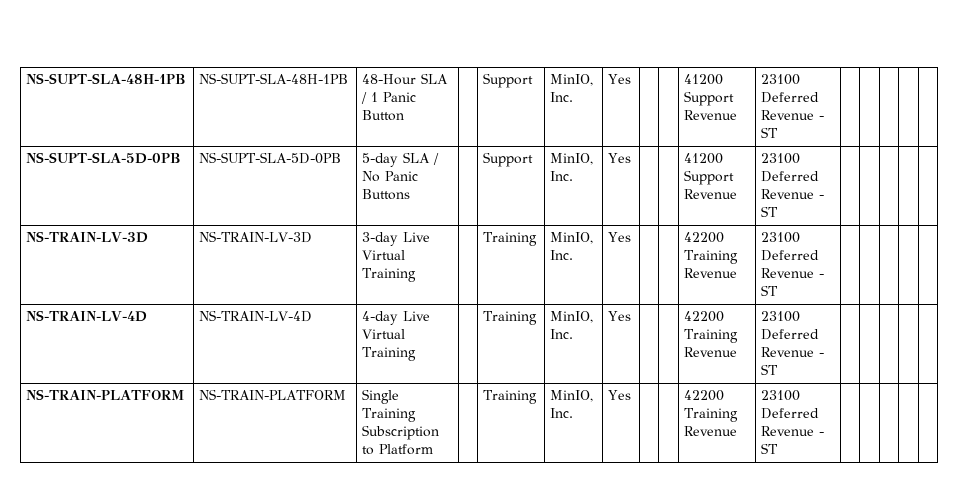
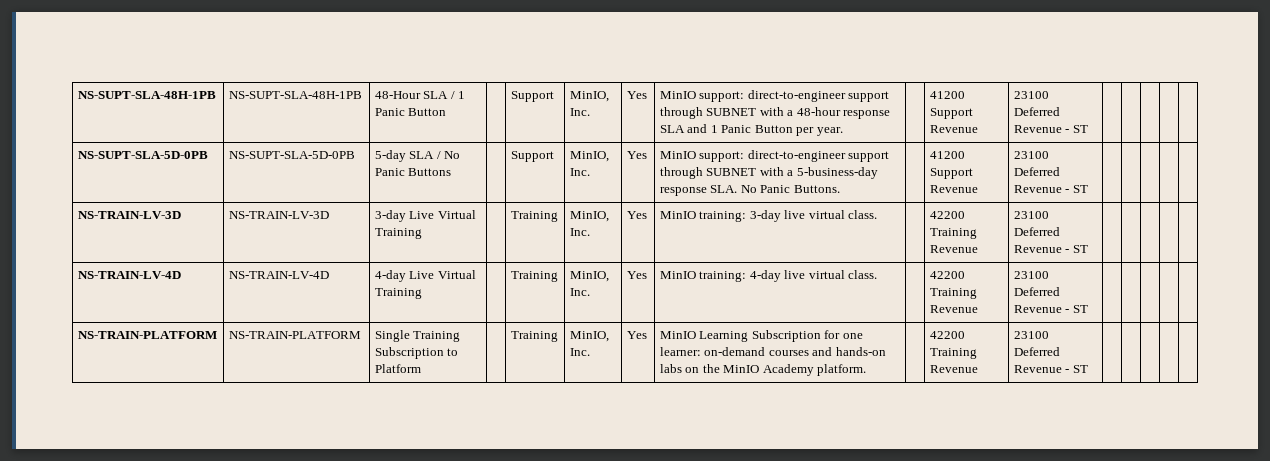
(632, 79) none -> [659,90,890,102] [659,107,891,119] [659,124,843,136] MinIO support: direct-to-engineer support through SUBNET with a 48-hour response SLA and 1 Panic Button per year.
(632, 158) none -> [659,150,890,162] [659,167,878,179] [659,185,840,196] MinIO support: direct-to-engineer support through SUBNET with a 5-business-day response SLA. No Panic Buttons.
(632, 237) none -> [659,210,878,222] MinIO training: 3-day live virtual class.
(632, 316) none -> [659,270,878,282] MinIO training: 4-day live virtual class.
(632, 395) none -> [659,330,863,342] [659,347,886,356] [659,364,867,376] MinIO Learning Subscription for one learner: on-demand courses and hands-on labs on the MinIO Academy platform.

